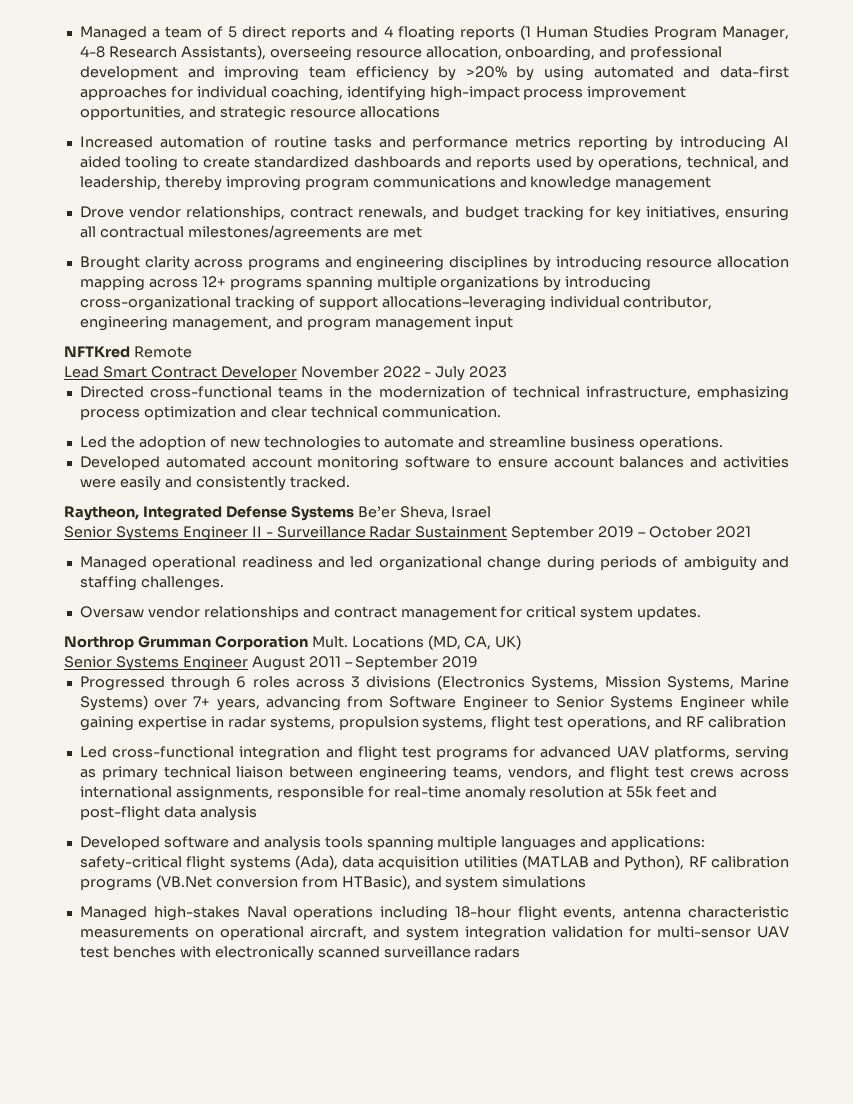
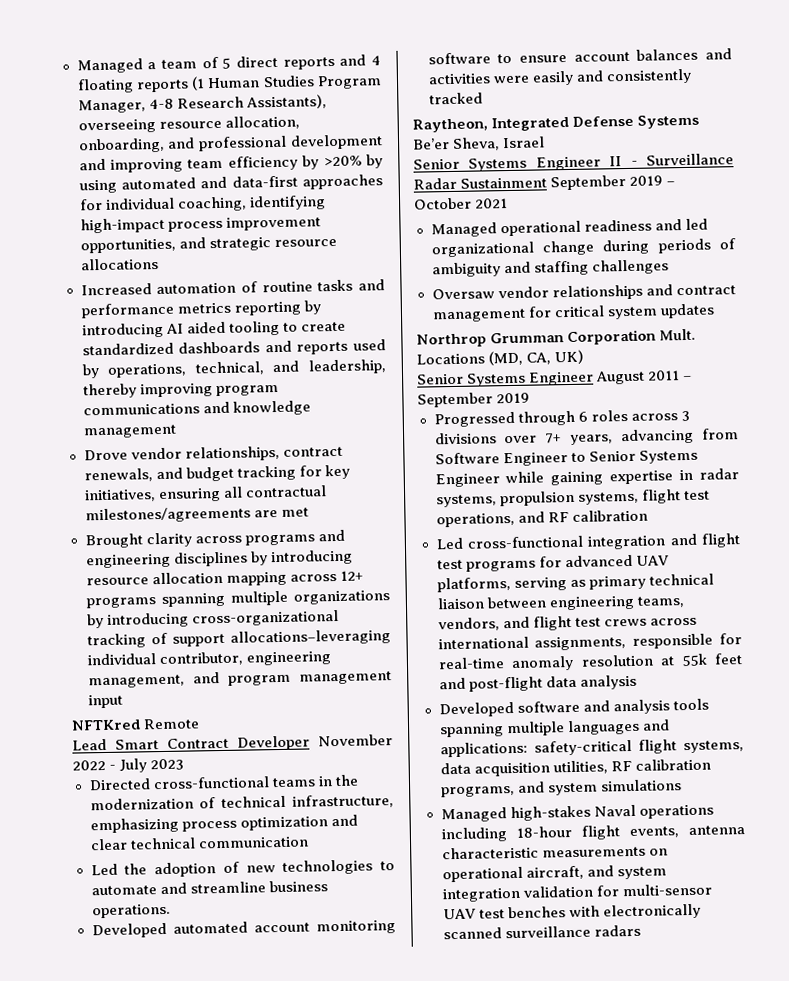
[381,406,501,418] communication. -> [197,836,309,849] communication
[289,476,350,488] tracked. -> [428,92,483,105] tracked
[140,576,224,591] challenges. -> [591,259,669,275] challenges
[637,606,702,620] updates. -> [659,303,715,319] updates
[437,675,789,691] [79,695,148,711] (Electronics Systems, Mission Systems, Marine Systems) -> (497, 438) none
[229,855,789,871] [79,875,411,891] systems (Ada), data acquisition utilities (MATLAB and Python), RF calibration programs (VB.Net conversion from HTBasic), -> [683,740,744,754] [439,758,711,777] [440,785,515,798] systems, data acquisition utilities, RF calibration programs,

